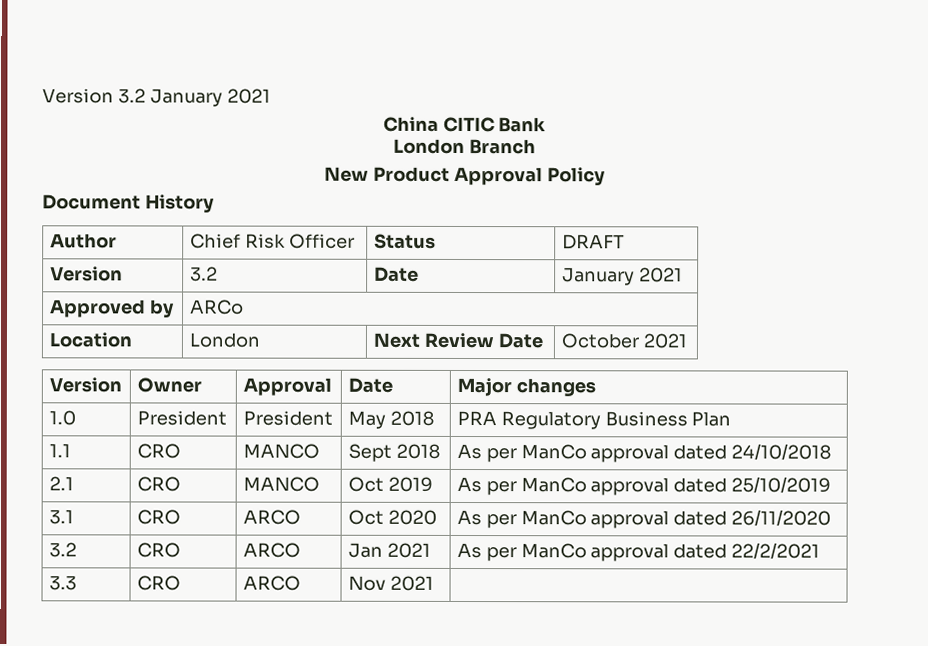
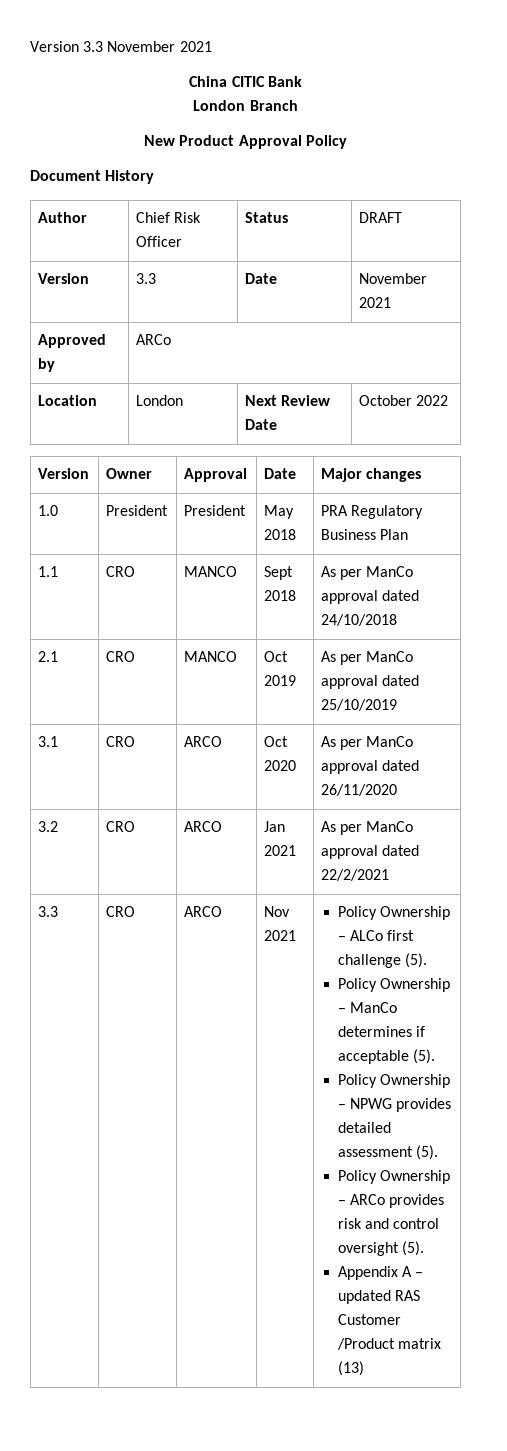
[42,88,223,107] Version 3.2 January -> [30,41,176,52] Version 3.3 November
[189,266,218,282] [373,266,419,282] [561,267,635,286] 3.2 | Date | January -> [136,273,157,284] [245,273,278,284] [359,273,428,284] 3.3 | Date | November
[642,333,687,349] 2021 -> [416,395,449,406] 2022
(434, 583) none -> [338,906,451,920] [338,930,415,941] [338,953,428,968] [338,978,451,992] [338,1002,398,1013] [338,1026,426,1037] [338,1049,436,1064] [338,1074,451,1088] [338,1098,452,1112] [338,1122,392,1133] [338,1145,439,1160] [338,1170,451,1184] [338,1194,445,1208] [338,1218,440,1229] [338,1241,425,1256] [338,1266,424,1280] [338,1290,421,1304] [338,1314,402,1325] [337,1338,442,1350] [338,1361,365,1376] Policy Ownership – ALCo first challenge (5). // Policy Ownership – ManCo determines if acceptable (5). // Policy Ownership – NPWG provides detailed assessment (5). // Policy Ownership – ARCo provides risk and control oversight (5). // Appendix A – updated RAS Customer /Product matrix (13)

